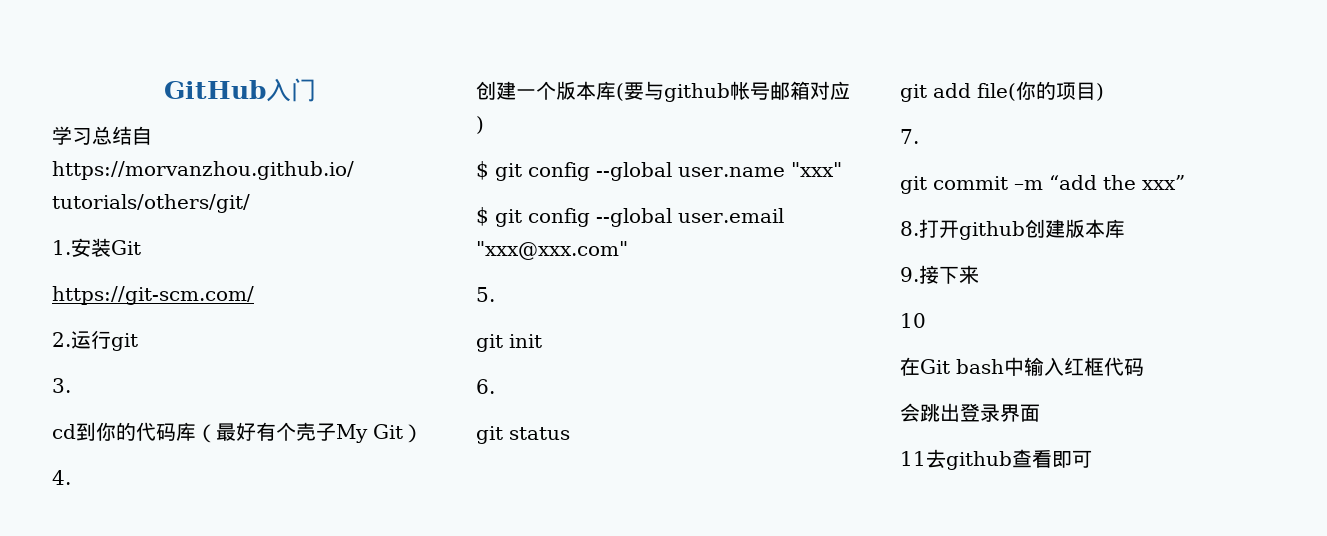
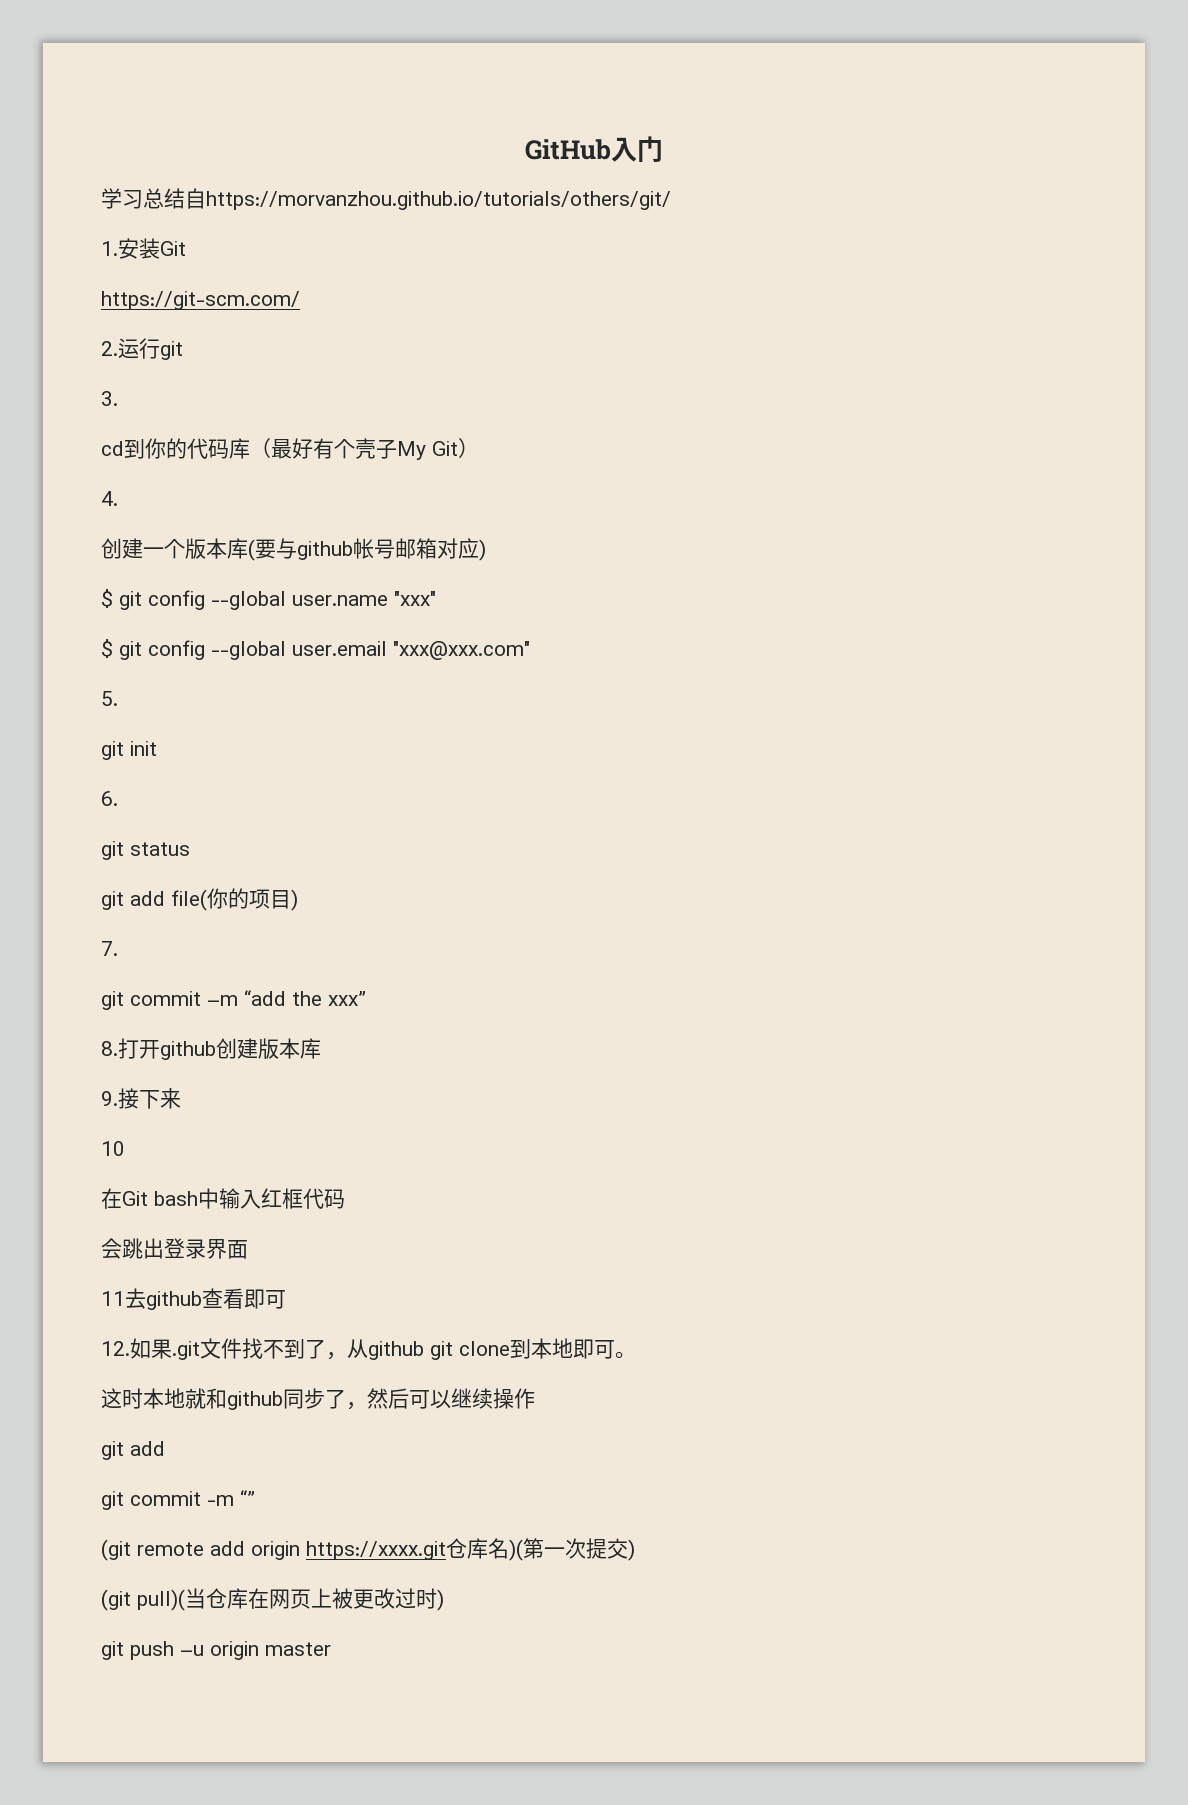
(1092, 459) none -> [101,1338,636,1360] [101,1388,535,1410] [101,1441,165,1460] [101,1490,255,1510] [101,1538,635,1561] [101,1588,444,1611] [101,1641,331,1660] // 12.如果.git文件找不到了，从github git clone到本地即可。 // 这时本地就和github同步了，然后可以继续操作 // git add // git commit -m “” // (git remote add origin https://xxxx.git仓库名)(第一次提交) // (git pull)(当仓库在网页上被更改过时) // git push –u origin master

